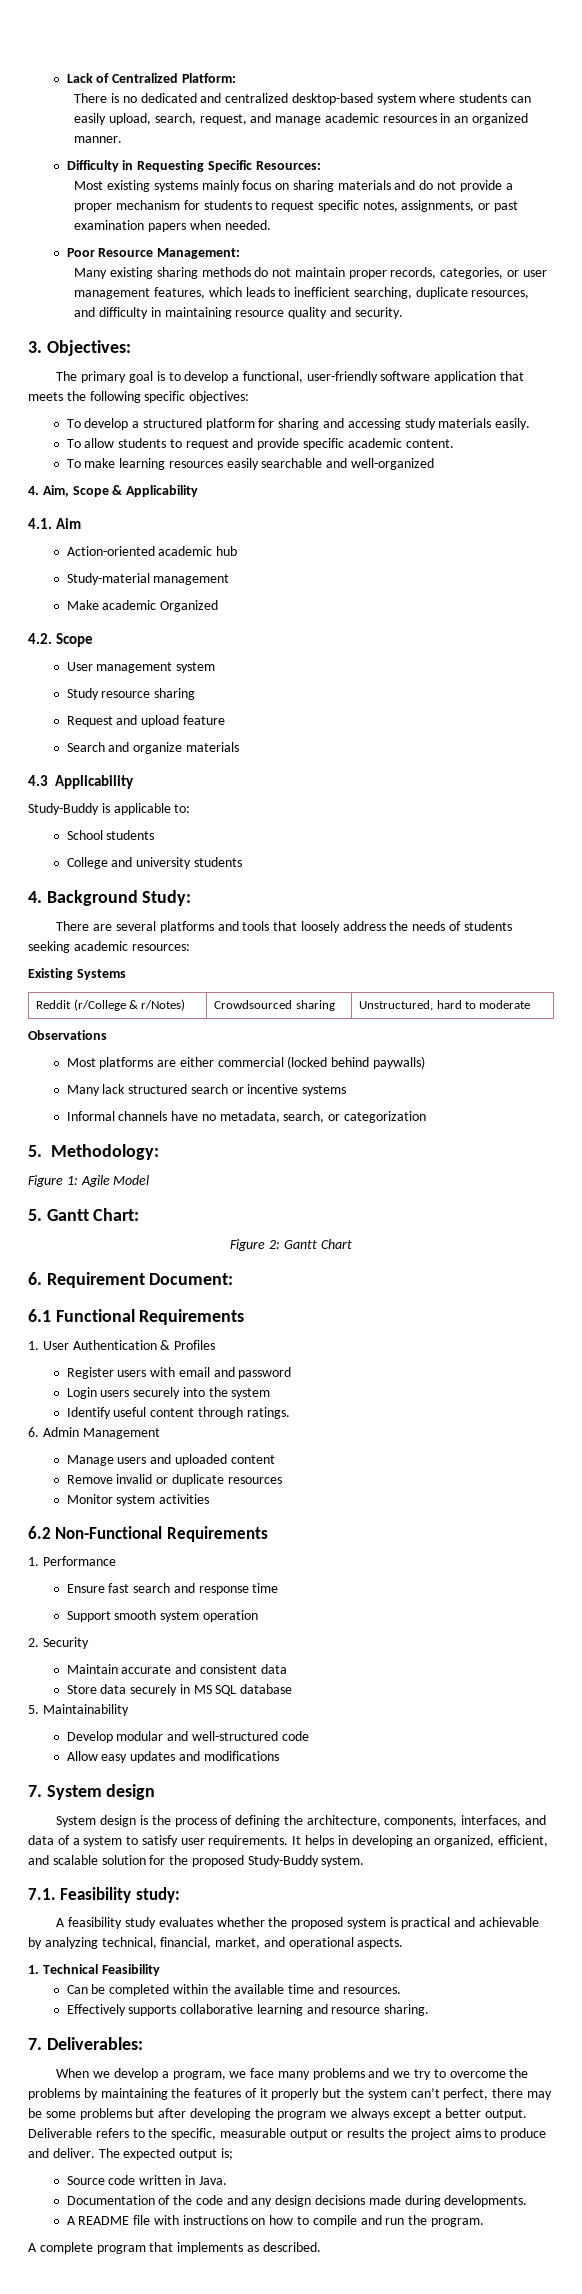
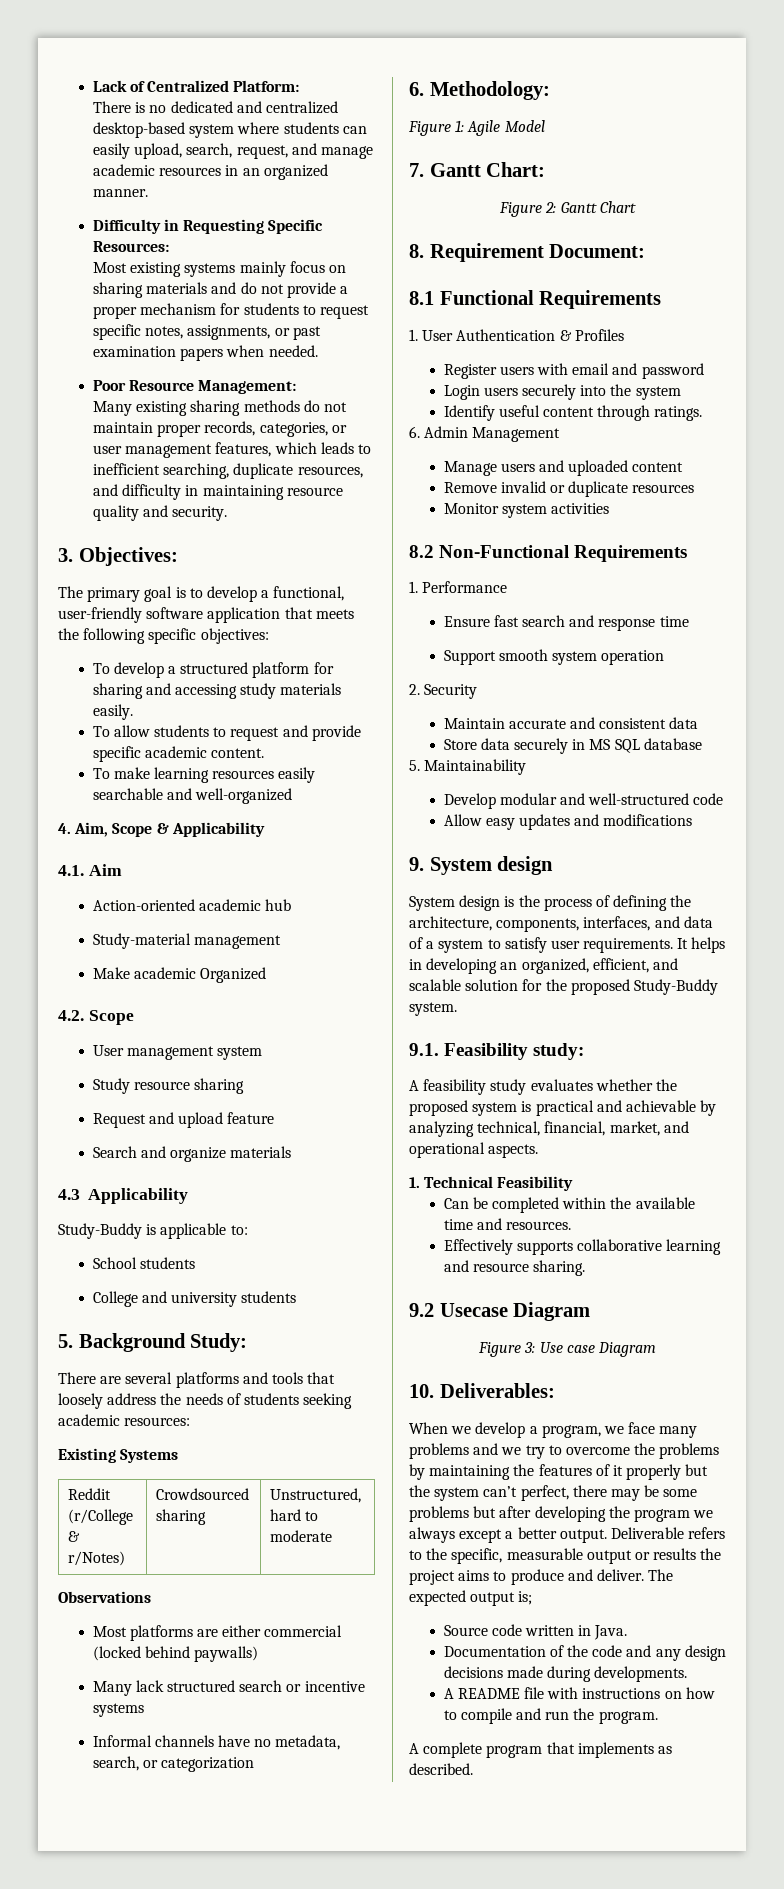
[28,891,42,903] 4. -> [58,1334,73,1348] 5.
[28,1145,42,1157] 5. -> [409,82,424,96] 6.
[28,1209,42,1221] 5. -> [409,163,424,177] 7.
[28,1272,42,1285] 6. -> [409,244,424,258] 8.
[28,1309,51,1322] 6.1 -> [409,291,434,305] 8.1
[28,1526,51,1539] 6.2 -> [409,545,434,558] 8.2
[28,1785,42,1797] 7. -> [409,857,424,871] 9.
[28,1888,56,1900] 7.1. -> [409,1043,439,1056] 9.1.
[28,2038,42,2050] 7. -> [409,1302,591,1321] [478,1342,656,1357] [409,1384,434,1398] 9.2 Usecase Diagram // Figure 3: Use case Diagram // 10.

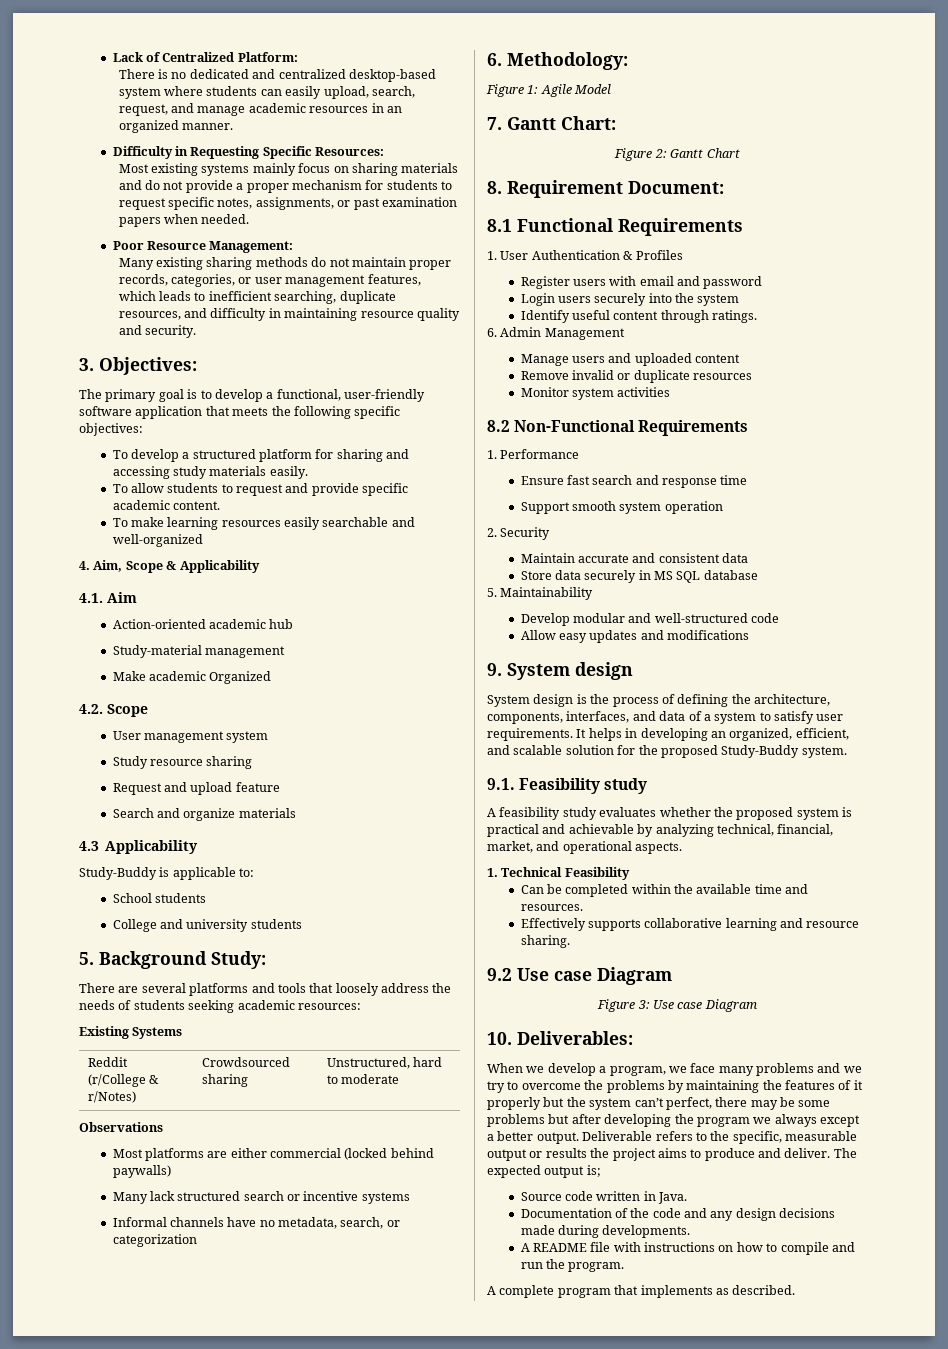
[533,1043,585,1060] study: -> [604,778,648,794] study
[439,1303,508,1317] Usecase -> [517,968,592,981] Use case

